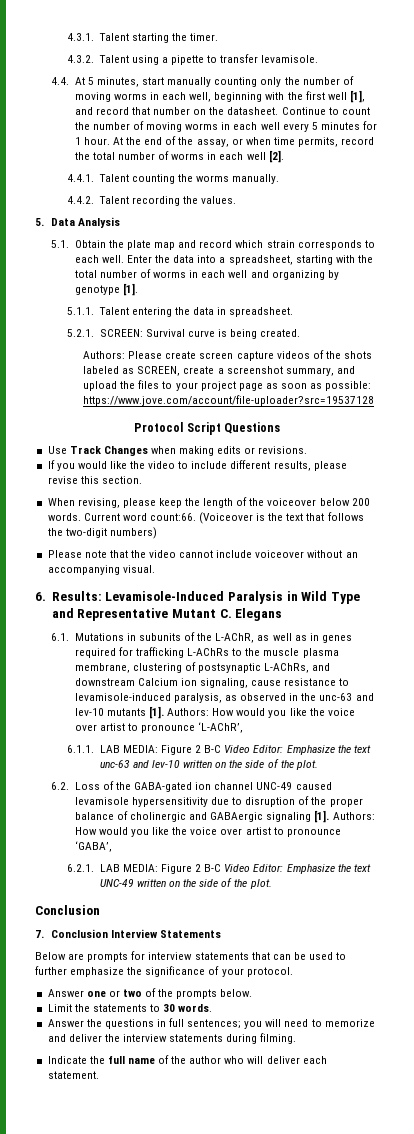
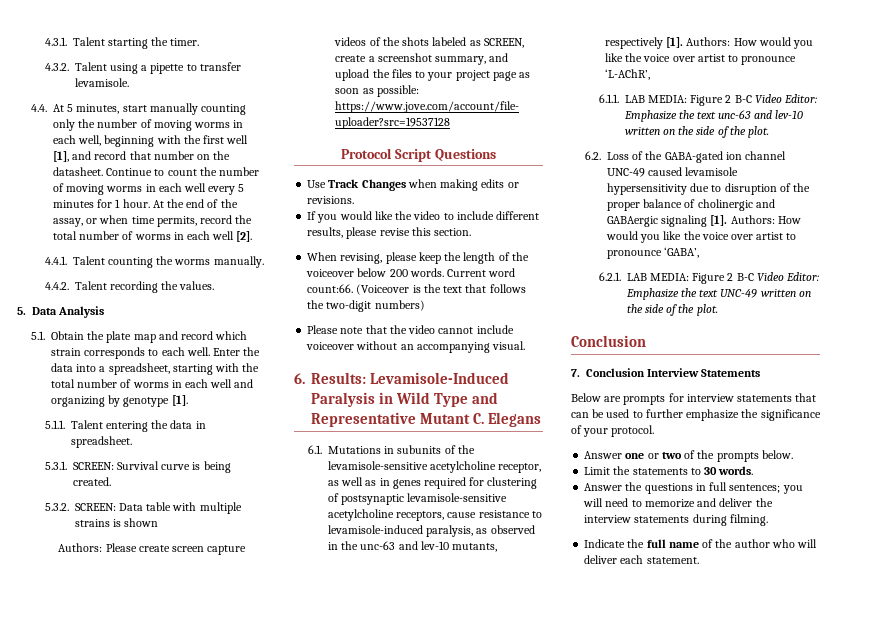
[67,329,95,337] 5.2.1. -> [44,461,67,470] 5.3.1.
(301, 333) none -> [44,502,242,514] [74,518,159,527] // 5.3.2. SCREEN: Data table with multiple strains is shown
[215,633,255,643] L-AChR, -> [327,461,542,473] levamisole-sensitive acetylcholine receptor,
[135,647,339,658] [74,662,331,673] [74,678,249,688] trafficking L-AChRs to the muscle plasma membrane, clustering of postsynaptic L-AChRs, and downstream Calcium ion signaling, -> [487,477,538,489] [327,493,508,505] [327,509,445,521] clustering of postsynaptic levamisole-sensitive acetylcholine receptors,
[106,708,146,716] mutants -> [451,543,497,552] [604,37,663,49] mutants, respectively

